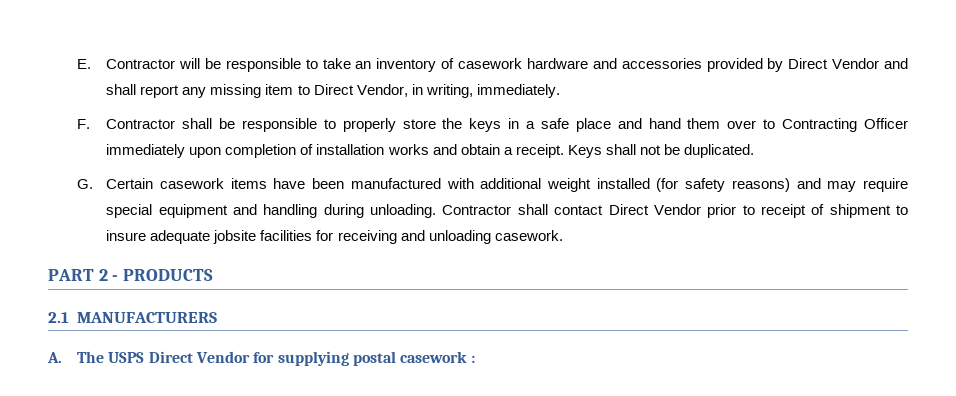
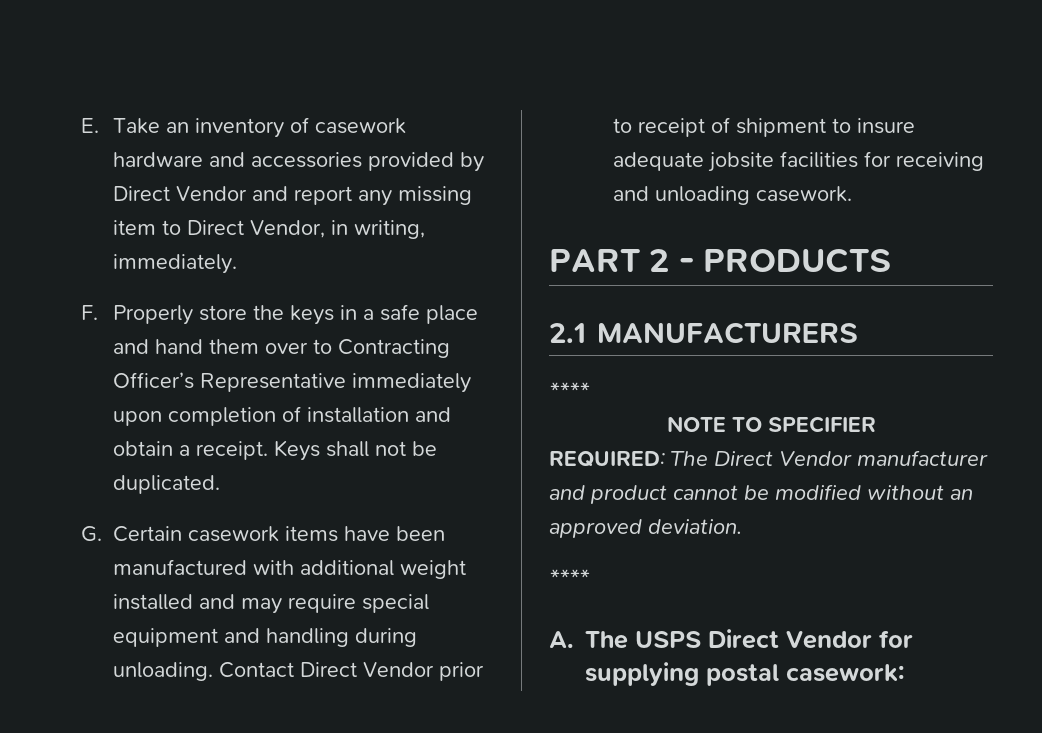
[106,58,351,72] Contractor will be responsible to take -> [113,118,161,134] Take
[106,84,137,95] shall -> (289, 193) none
[106,118,396,132] Contractor shall be responsible to properly -> [113,305,194,325] Properly
[863,118,908,129] Officer -> [113,372,347,392] Officer’s Representative
[387,144,429,155] works -> (410, 415) none
[656,178,790,192] (for safety reasons) -> (194, 602) none
[442,204,604,215] Contractor shall contact -> [219,662,295,678] Contact
(218, 317) none -> [549,382,590,398] [666,416,876,433] [549,450,988,467] [549,484,973,504] [549,519,742,538] [549,569,590,585] // **** // NOTE TO SPECIFIER // REQUIRED: The Direct Vendor manufacturer and product cannot be modified without an approved deviation. // ****
[400,351,475,363] casework : -> [786,664,905,682] casework:

